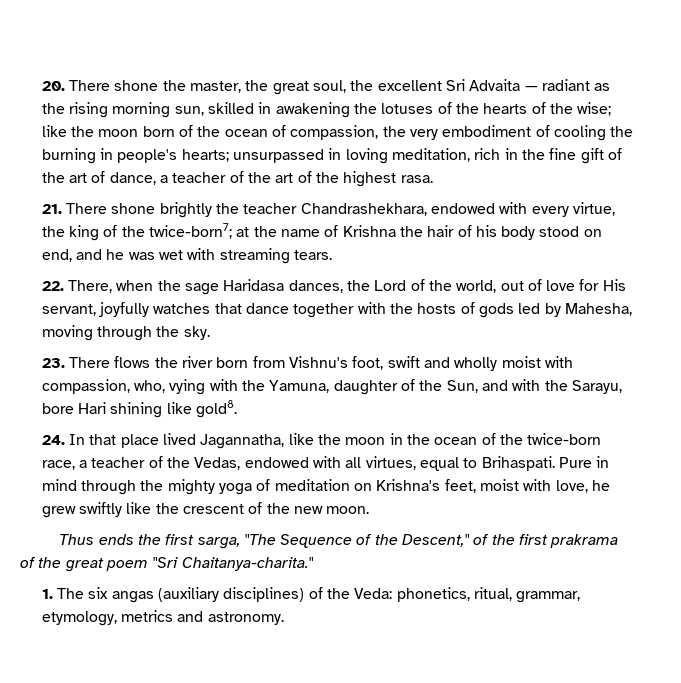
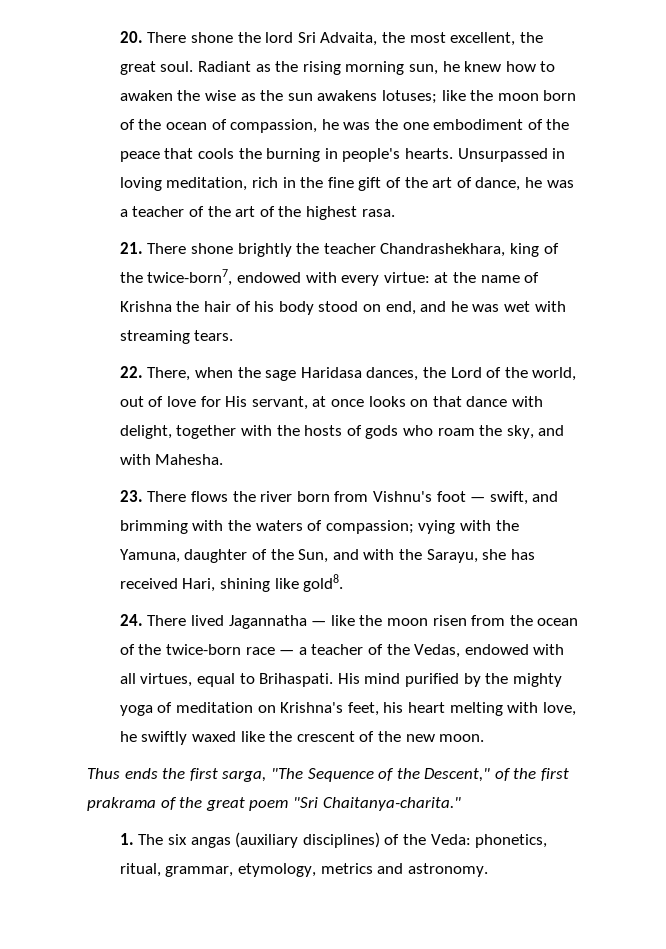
[189,79,590,95] master, the great soul, the excellent Sri Advaita — radiant -> [265,32,543,46] [119,61,252,75] lord Sri Advaita, the most excellent, the great soul. Radiant
[207,102,612,118] skilled in awakening the lotuses of the hearts of the wise; -> [442,61,556,72] [119,90,437,104] he knew how to awaken the wise as the sun awakens lotuses;
[382,125,606,141] the very embodiment of cooling -> [321,119,570,130] [119,148,235,162] he was the one embodiment of the peace that cools
[181,149,324,163] hearts; unsurpassed -> [404,148,548,162] hearts. Unsurpassed
(156, 178) none -> [524,177,574,188] he was
[430,202,615,217] [41,223,232,241] endowed with every virtue, the king of the twice-born7; -> [509,243,559,257] [119,269,430,286] king of the twice-born7, endowed with every virtue:
[99,302,289,317] joyfully watches that dance -> [312,396,543,407] [119,425,172,439] at once looks on that dance with delight,
[518,303,632,317] [41,325,210,341] led by Mahesha, moving through the sky. -> [402,425,565,439] [119,454,224,465] who roam the sky, and with Mahesha.
[352,356,573,371] [41,379,166,394] foot, swift and wholly moist with compassion, who, -> [436,491,559,505] [119,520,414,534] foot — swift, and brimming with the waters of compassion;
[41,402,107,414] bore Hari -> [482,549,535,560] [119,578,216,592] she has received Hari,
[69,433,403,449] In that place lived Jagannatha, like the moon in -> [147,615,506,629] There lived Jagannatha — like the moon risen from
[41,460,75,470] race, -> [245,647,295,655] race —
[558,456,610,468] [41,479,137,495] Pure in mind through -> [337,673,481,687] His mind purified by
[479,479,519,491] moist -> [383,702,503,716] his heart melting
[41,502,123,518] grew swiftly -> [141,731,237,745] swiftly waxed

